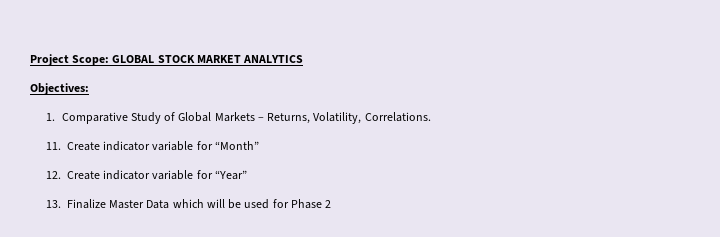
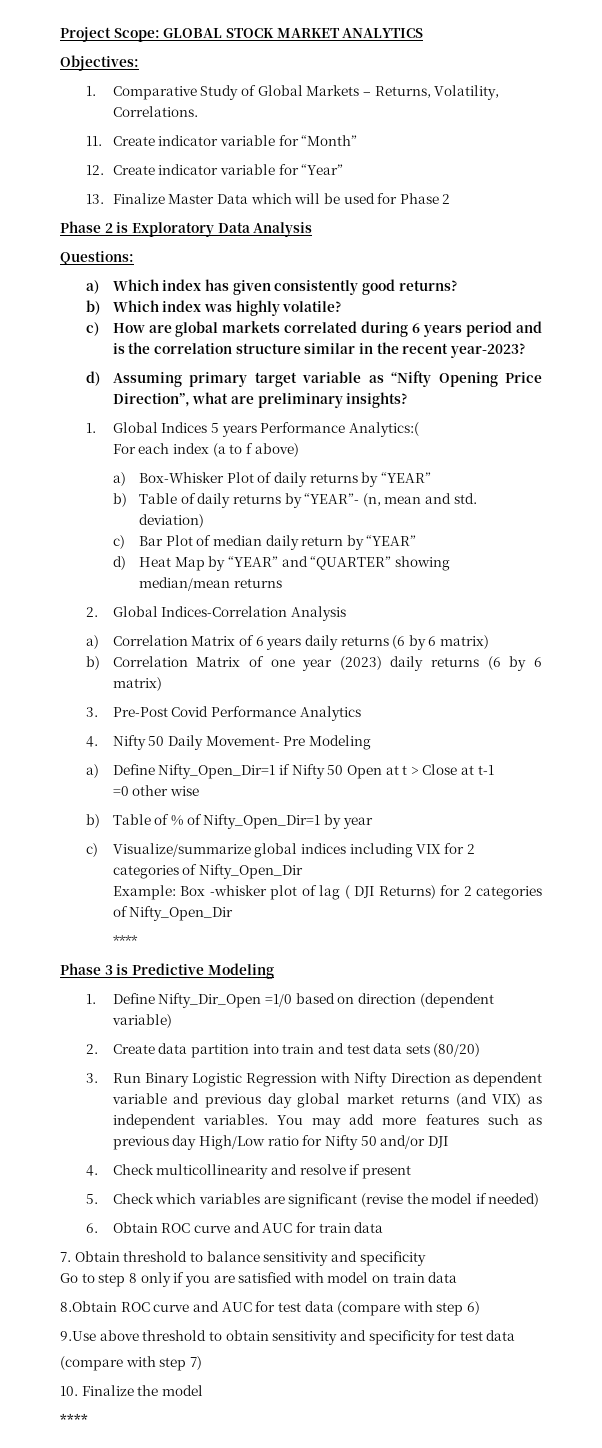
(332, 204) none -> [60,221,313,237] [60,251,134,265] [86,279,457,295] [86,300,342,316] [86,321,542,337] [112,342,525,358] [86,371,542,387] [112,392,408,408] [86,422,419,437] [112,443,299,457] [112,472,431,487] [112,493,477,508] [138,514,204,528] [112,535,417,550] [112,556,450,571] [138,577,282,591] [86,606,346,621] [86,635,490,650] [86,656,542,671] [112,677,162,691] [86,706,361,721] [86,735,371,750] [86,764,494,779] [112,785,199,796] [86,814,373,829] [86,843,475,858] [112,864,303,879] [112,885,542,900] [112,906,234,921] [112,935,138,946] [60,963,274,979] [86,993,494,1008] [111,1014,172,1028] [86,1043,481,1058] [86,1072,542,1087] [111,1093,543,1108] [112,1114,542,1129] [112,1135,448,1150] [86,1164,411,1179] [86,1193,540,1208] [86,1222,384,1233] [60,1251,426,1266] [60,1272,458,1287] [60,1301,481,1316] [60,1330,516,1345] [60,1356,202,1371] [60,1385,203,1396] [60,1413,88,1425] // Phase 2 is Exploratory Data Analysis // Questions: // a) Which index has given consistently good returns? // b) Which index was highly volatile? // c) How are global markets correlated during 6 years period and is the correlation structure similar in the recent year-2023? // d) Assuming primary target variable as “Nifty Opening Price Direction”, what are preliminary insights? // 1. Global Indices 5 years Performance Analytics:( // For each index (a to f above) // a) Box-Whisker Plot of daily returns by “YEAR” // b) Table of daily returns by “YEAR”- (n, mean and std. deviation) // c) Bar Plot of median daily return by “YEAR” // d) Heat Map by “YEAR” and “QUARTER” showing median/mean returns // 2. Global Indices-Correlation Analysis // a) Correlation Matrix of 6 years daily returns (6 by 6 matrix) // b) Correlation Matrix of one year (2023) daily returns (6 by 6 matrix) // 3. Pre-Post Covid Performance Analytics // 4. Nifty 50 Daily Movement- Pre Modeling // a) Define Nifty_Open_Dir=1 if Nifty 50 Open at t > Close at t-1 // =0 other wise // b) Table of % of Nifty_Open_Dir=1 by year // c) Visualize/summarize global indices including VIX for 2 categories of Nifty_Open_Dir // Example: Box -whisker plot of lag ( DJI Returns) for 2 categories of Nifty_Open_Dir // **** // Phase 3 is Predictive Modeling // 1. Define Nifty_Dir_Open =1/0 based on direction (dependent variable) // 2. Create data partition into train and test data sets (80/20) // 3. Run Binary Logistic Regression with Nifty Direction as dependent variable and previous day global market returns (and VIX) as independent variables. You may add more features such as previous day High/Low ratio for Nifty 50 and/or DJI // 4. Check multicollinearity and resolve if present // 5. Check which variables are significant (revise the model if needed) // 6. Obtain ROC curve and AUC for train data // 7. Obtain threshold to balance sensitivity and specificity // Go to step 8 only if you are satisfied with model on train data // 8.Obtain ROC curve and AUC for test data (compare with step 6) // 9.Use above threshold to obtain sensitivity and specificity for test data // (compare with step 7) // 10. Finalize the model // ****

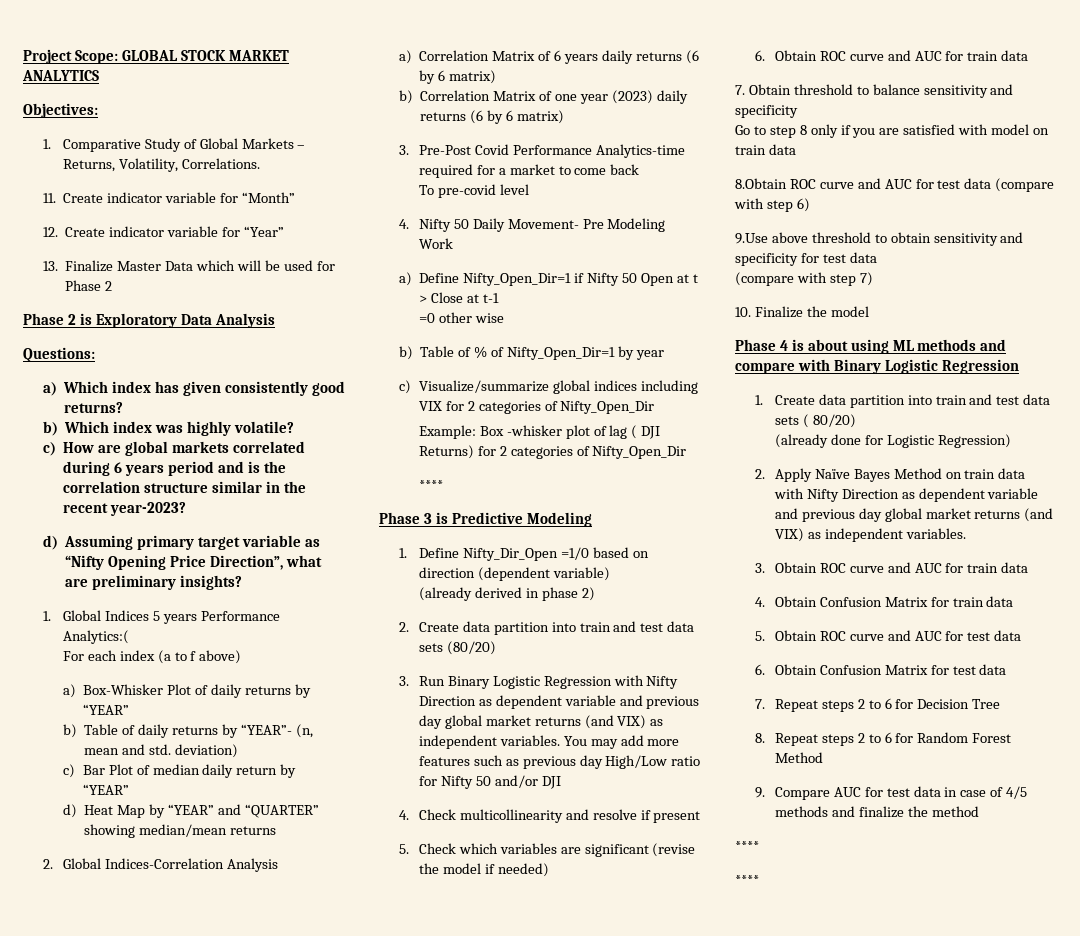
[299,706,361,721] Analytics -> [595,144,685,158] [418,164,640,178] [418,184,529,198] Analytics-time required for a market to come back // To pre-covid level
(371, 742) none -> [418,238,453,249] Work
(172, 1021) none -> [418,587,595,601] // (already derived in phase 2)
[60,1413,88,1425] // **** -> [735,339,1007,354] [735,359,1019,374] [754,394,1051,408] [774,414,856,428] [774,434,1011,448] [754,468,1026,482] [773,488,1039,502] [774,508,1054,522] [774,528,966,542] [754,562,1029,573] [754,596,1014,607] [754,630,1022,641] [754,664,1007,675] [754,698,1001,712] [754,732,1012,746] [774,752,823,763] [754,786,1028,800] [774,806,979,818] [735,841,759,851] [735,875,759,885] // Phase 4 is about using ML methods and compare with Binary Logistic Regression // 1. Create data partition into train and test data sets ( 80/20) // (already done for Logistic Regression) // 2. Apply Naïve Bayes Method on train data with Nifty Direction as dependent variable and previous day global market returns (and VIX) as independent variables. // 3. Obtain ROC curve and AUC for train data // 4. Obtain Confusion Matrix for train data // 5. Obtain ROC curve and AUC for test data // 6. Obtain Confusion Matrix for test data // 7. Repeat steps 2 to 6 for Decision Tree // 8. Repeat steps 2 to 6 for Random Forest Method // 9. Compare AUC for test data in case of 4/5 methods and finalize the method // **** // ****

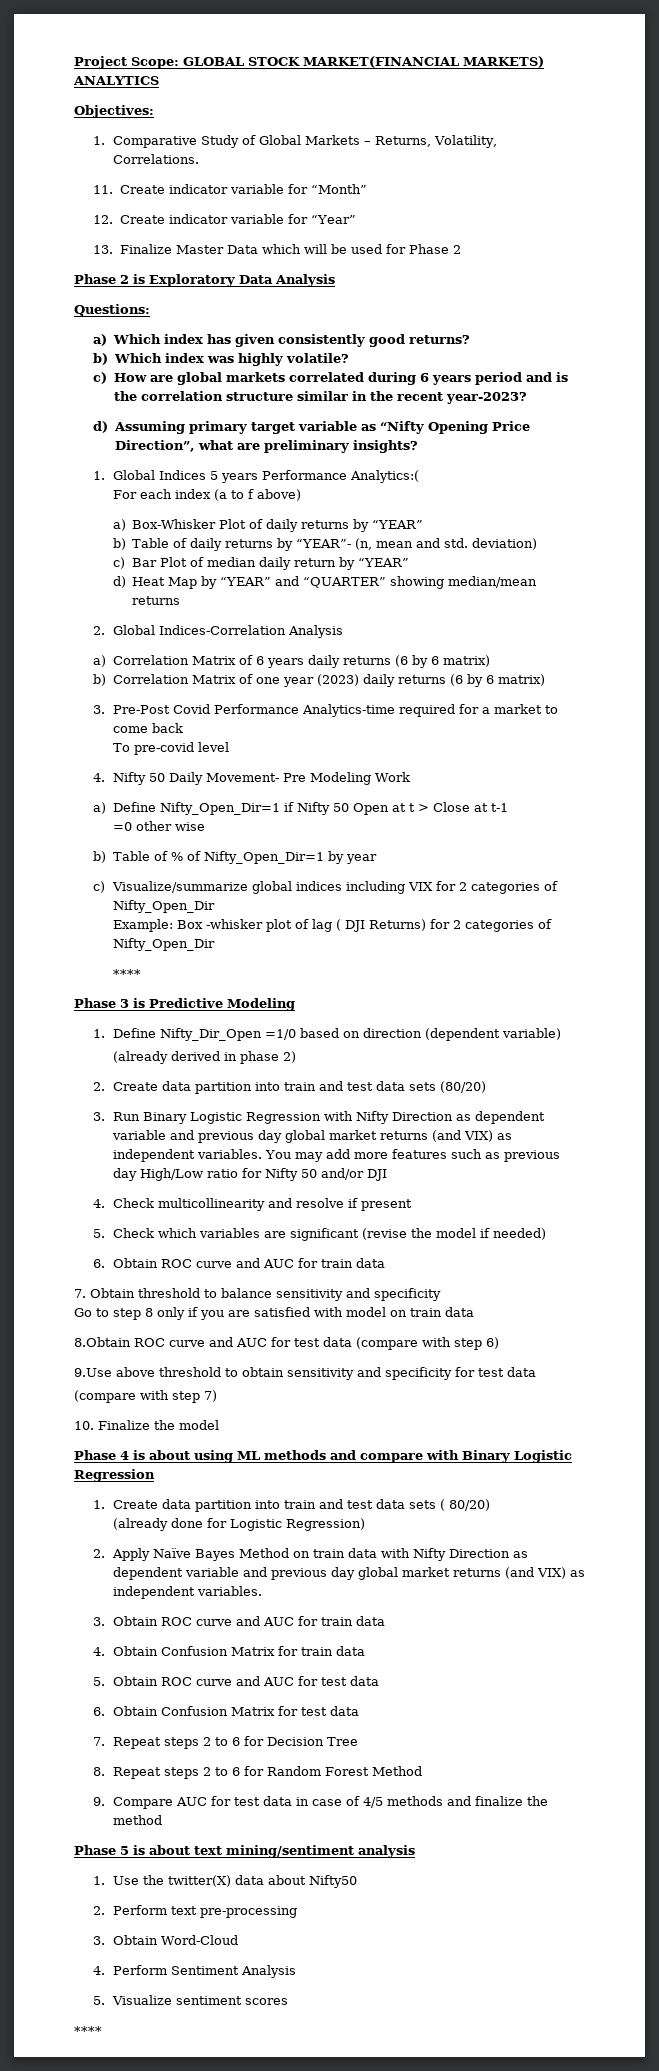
[228,50,289,61] MARKET -> [303,56,544,68] MARKET(FINANCIAL MARKETS)
[735,841,759,851] **** -> [74,1845,415,1858] [93,1875,357,1888] [93,1905,297,1918] [93,1935,238,1945] [93,1965,296,1978] [93,1995,288,2005] Phase 5 is about text mining/sentiment analysis // 1. Use the twitter(X) data about Nifty50 // 2. Perform text pre-processing // 3. Obtain Word-Cloud // 4. Perform Sentiment Analysis // 5. Visualize sentiment scores

